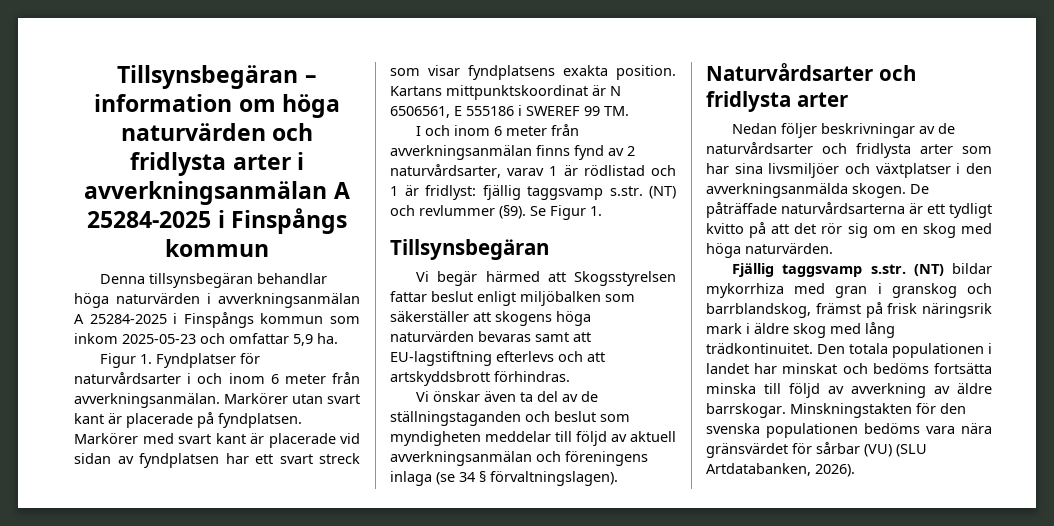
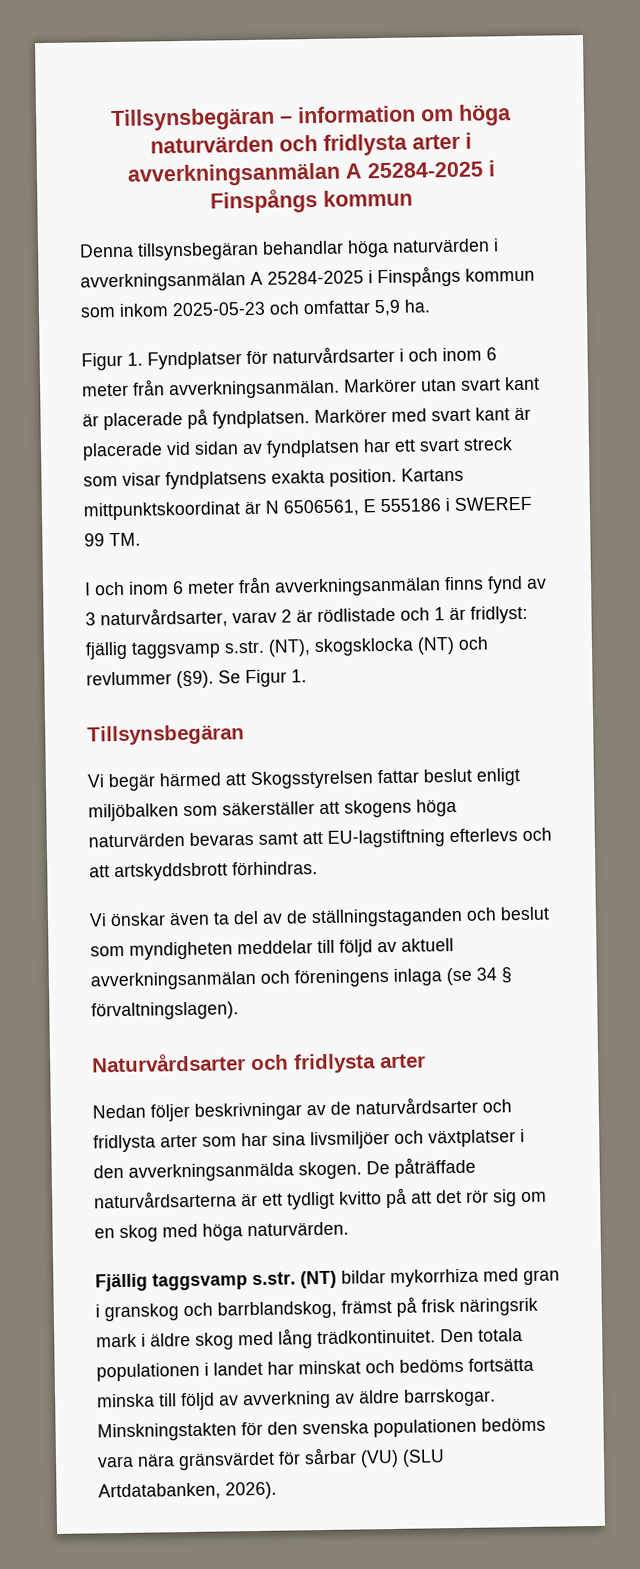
[627,146,635,156] 2 -> [85,612,96,626] 3
[549,165,645,176] 1 är rödlistad -> [281,607,396,623] 2 är rödlistade
(643, 191) none -> [268,637,414,657] (NT), skogsklocka

